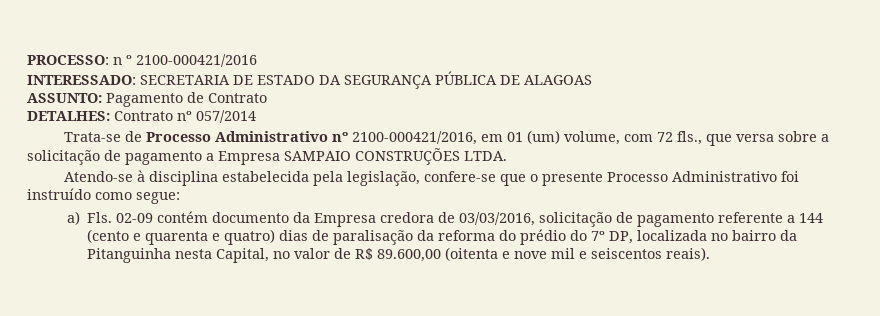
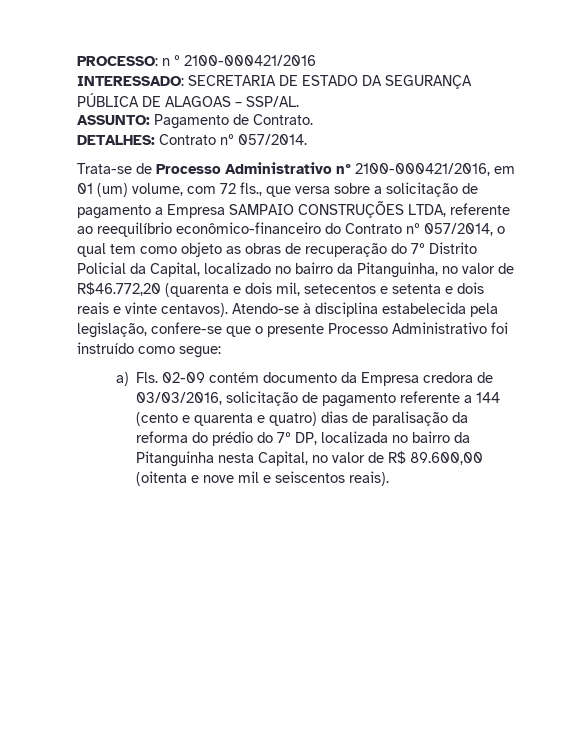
(592, 80) none -> [235,96,299,107] – SSP/AL.
[208,93,267,103] Contrato -> [253,114,313,125] Contrato.
[196,110,256,123] 057/2014 -> [238,134,307,145] 057/2014.
[464,151,507,161] LTDA. // -> [408,203,510,217] [77,222,505,237] [77,242,477,257] [77,262,514,278] [77,282,484,297] [77,302,228,317] LTDA, referente ao reequilíbrio econômico-financeiro do Contrato nº 057/2014, o qual tem como objeto as obras de recuperação do 7º Distrito Policial da Capital, localizado no bairro da Pitanguinha, no valor de R$46.772,20 (quarenta e dois mil, setecentos e setenta e dois reais e vinte centavos).

